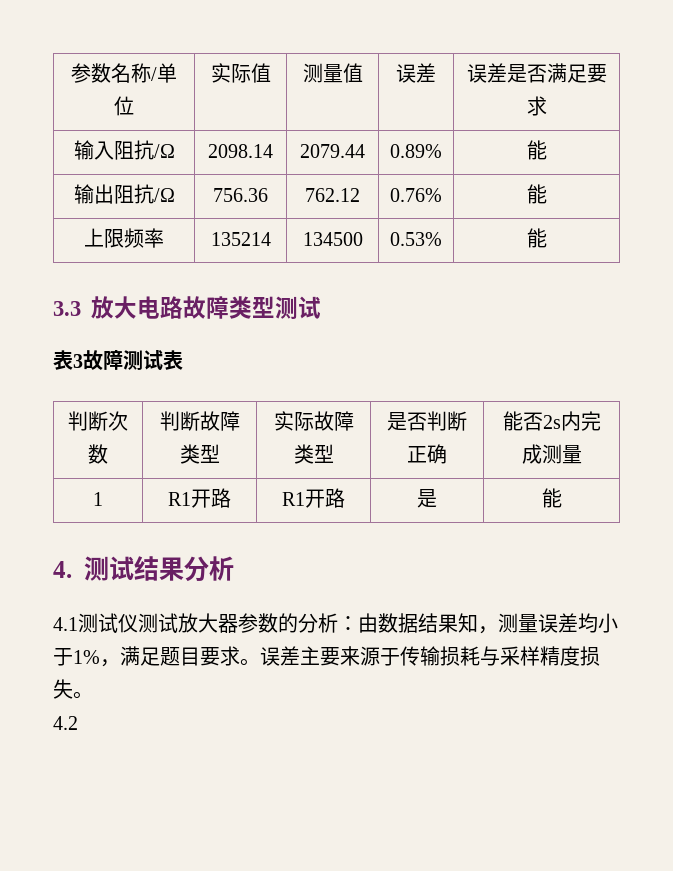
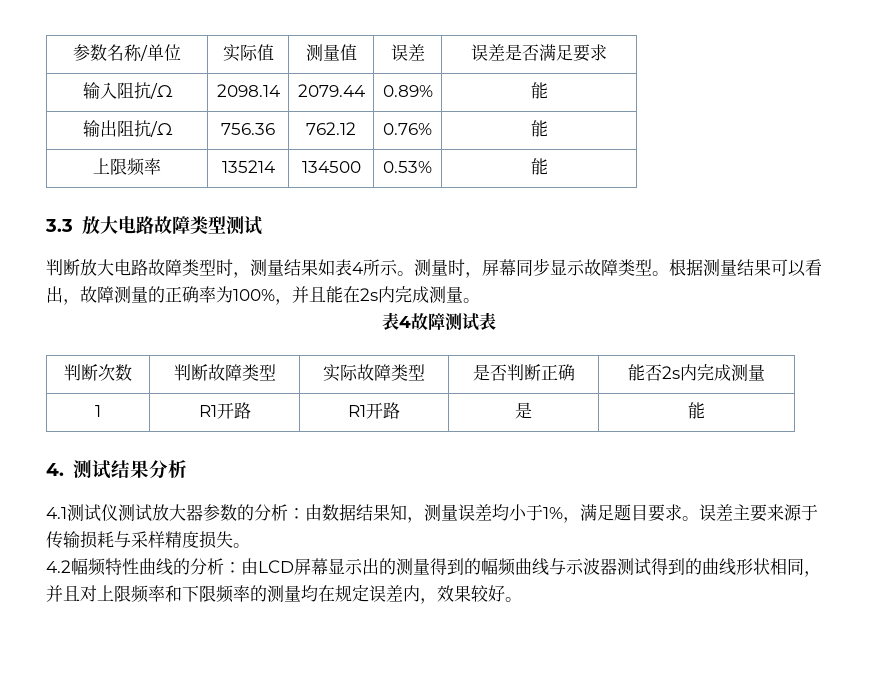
[53,350,83,370] 表3 -> [46,258,822,278] [46,286,480,305] [381,312,411,330] 判断放大电路故障类型时，测量结果如表4所示。测量时，屏幕同步显示故障类型。根据测量结果可以看出，故障测量的正确率为100%，并且能在2s内完成测量。 // 表4
(78, 723) none -> [71,558,821,577] [46,585,522,604] 幅频特性曲线的分析：由LCD屏幕显示出的测量得到的幅频曲线与示波器测试得到的曲线形状相同，并且对上限频率和下限频率的测量均在规定误差内，效果较好。

